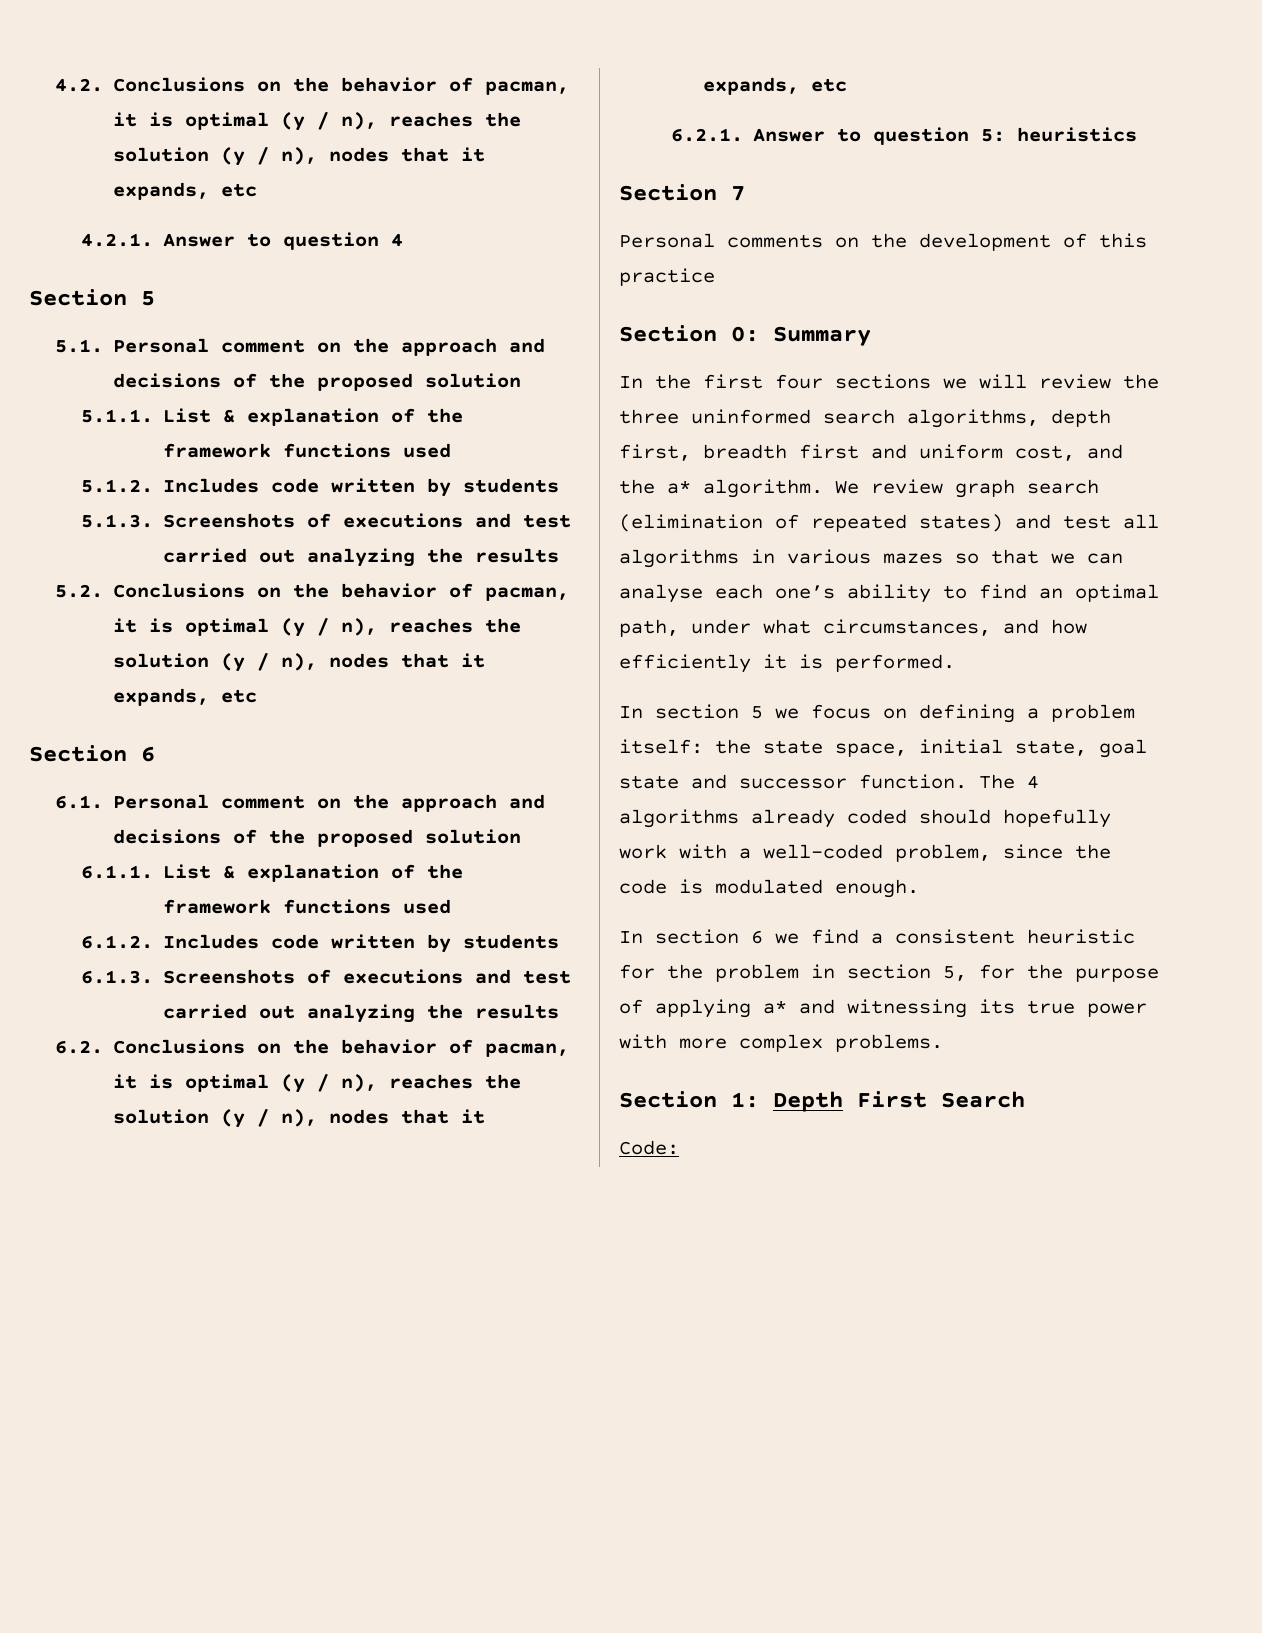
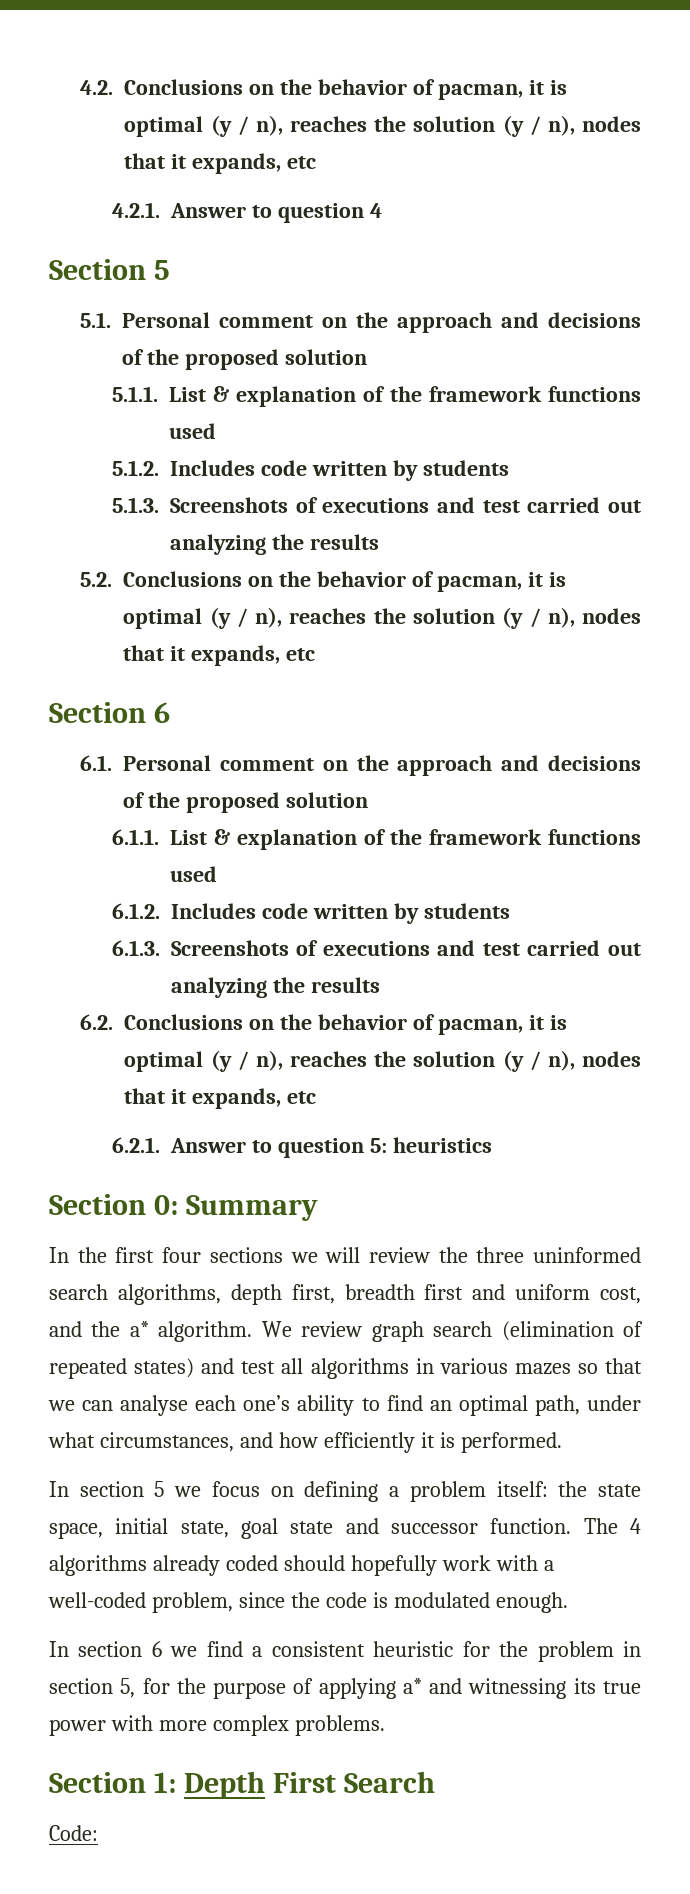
[619,184,745,201] [619,233,1147,251] [619,268,715,286] // Section 7 // Personal comments on the development of this practice -> (492, 1145) none

